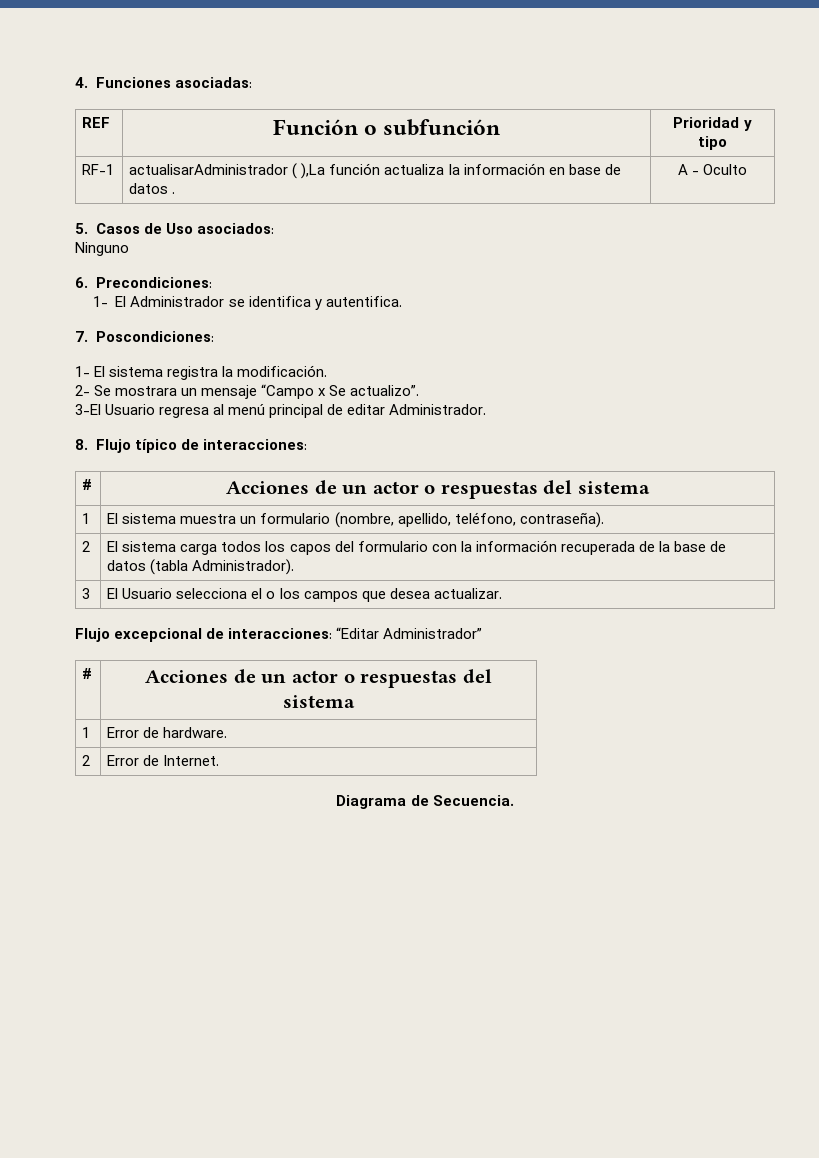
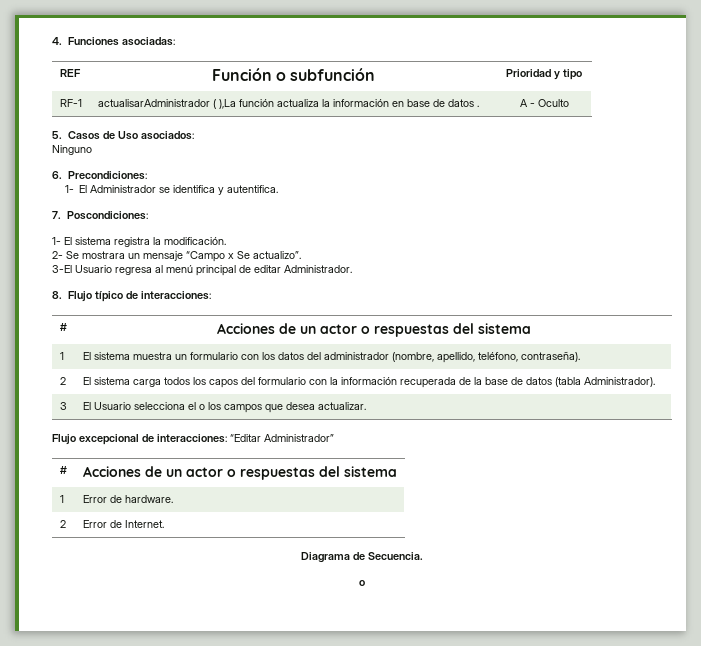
(331, 518) none -> [240,352,389,360] con los datos del administrador
(514, 800) none -> [359,580,365,586] // o

